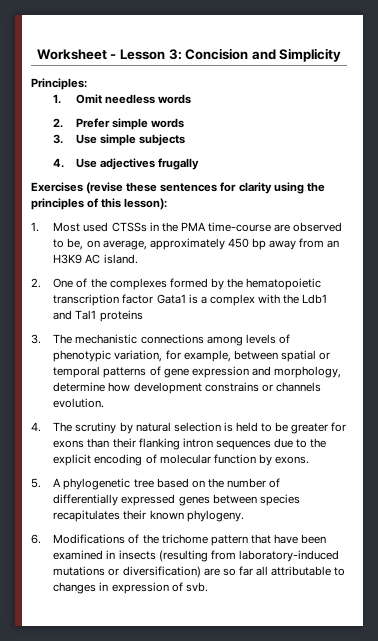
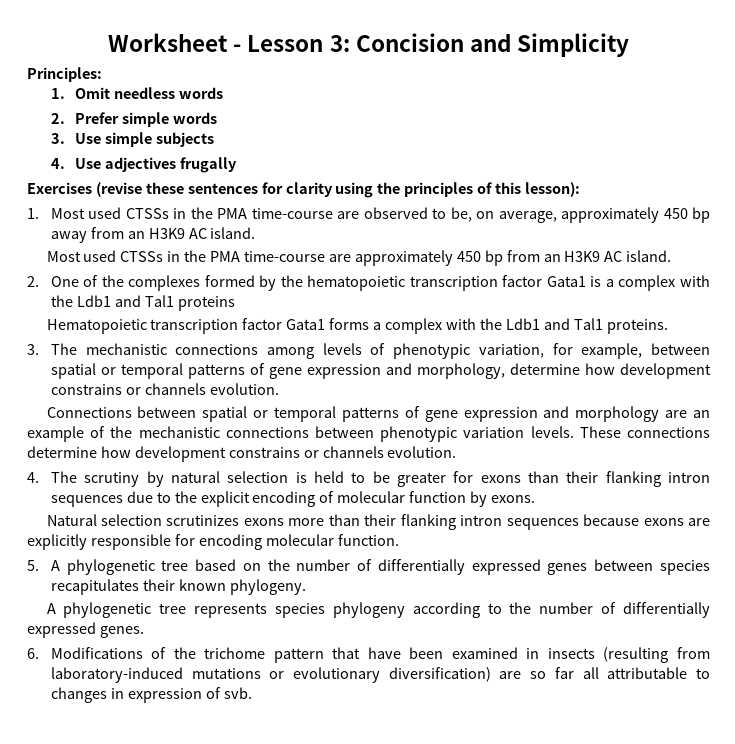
(138, 259) none -> [46,250,672,266] // Most used CTSSs in the PMA time-course are approximately 450 bp from an H3K9 AC island.
(143, 316) none -> [46,318,668,334] // Hematopoietic transcription factor Gata1 forms a complex with the Ldb1 and Tal1 proteins.
(105, 403) none -> [46,406,711,422] [27,426,710,442] [27,446,457,462] // Connections between spatial or temporal patterns of gene expression and morphology are an example of the mechanistic connections between phenotypic variation levels. These connections determine how development constrains or channels evolution.
(309, 460) none -> [46,514,710,530] [27,534,399,550] // Natural selection scrutinizes exons more than their flanking intron sequences because exons are explicitly responsible for encoding molecular function.
(244, 516) none -> [46,602,710,618] [27,622,144,638] // A phylogenetic tree represents species phylogeny according to the number of differentially expressed genes.
(120, 572) none -> [293,667,381,683] evolutionary

